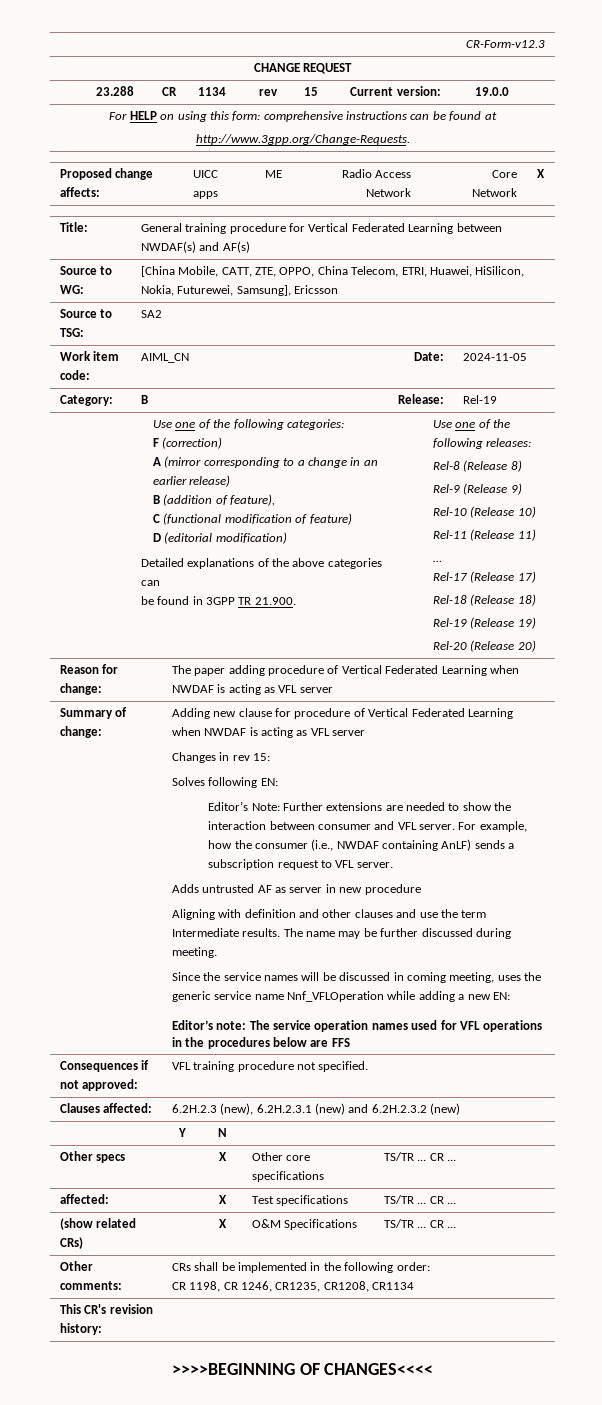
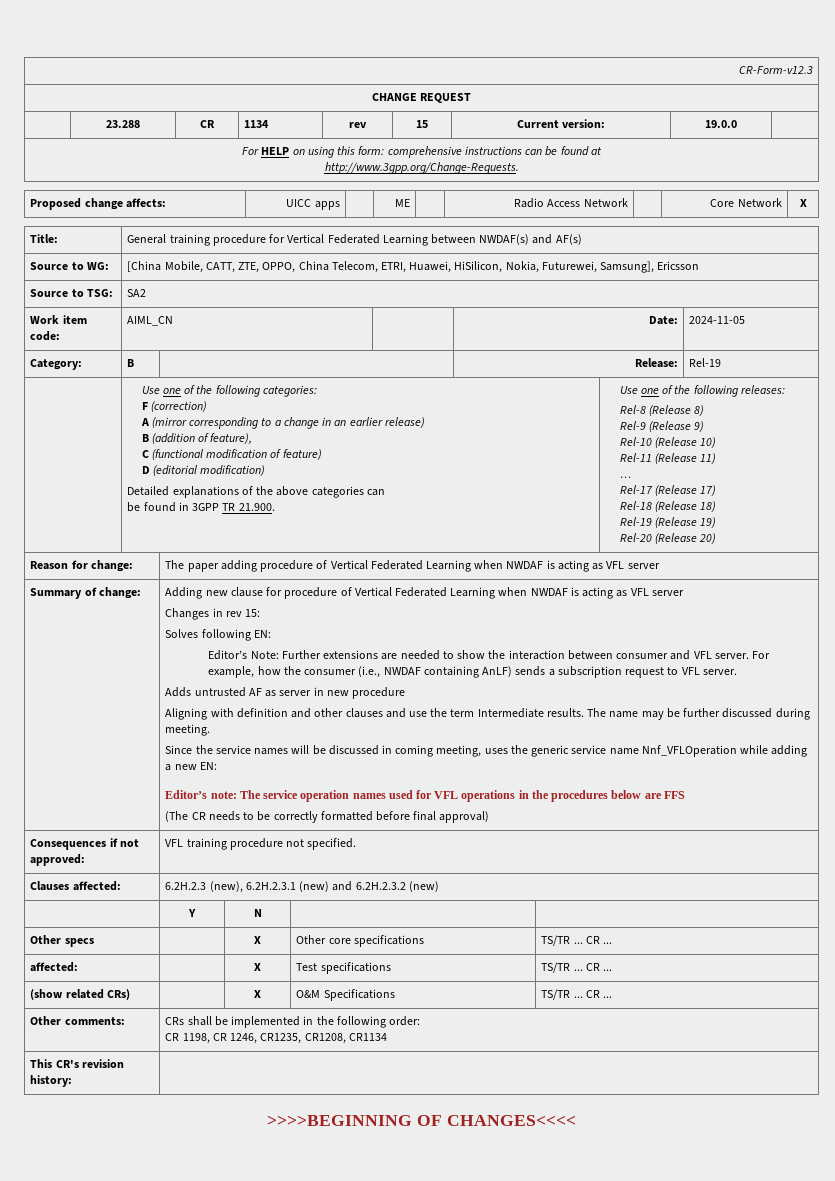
(350, 1042) none -> [165,811,490,823] // (The CR needs to be correctly formatted before final approval)

